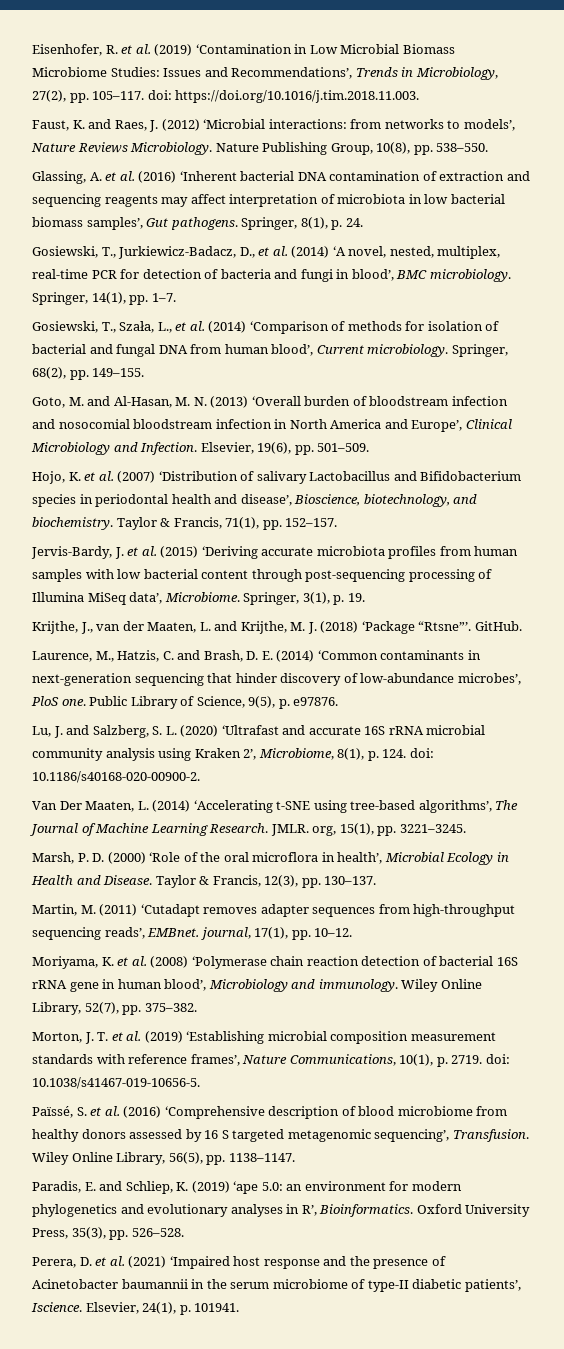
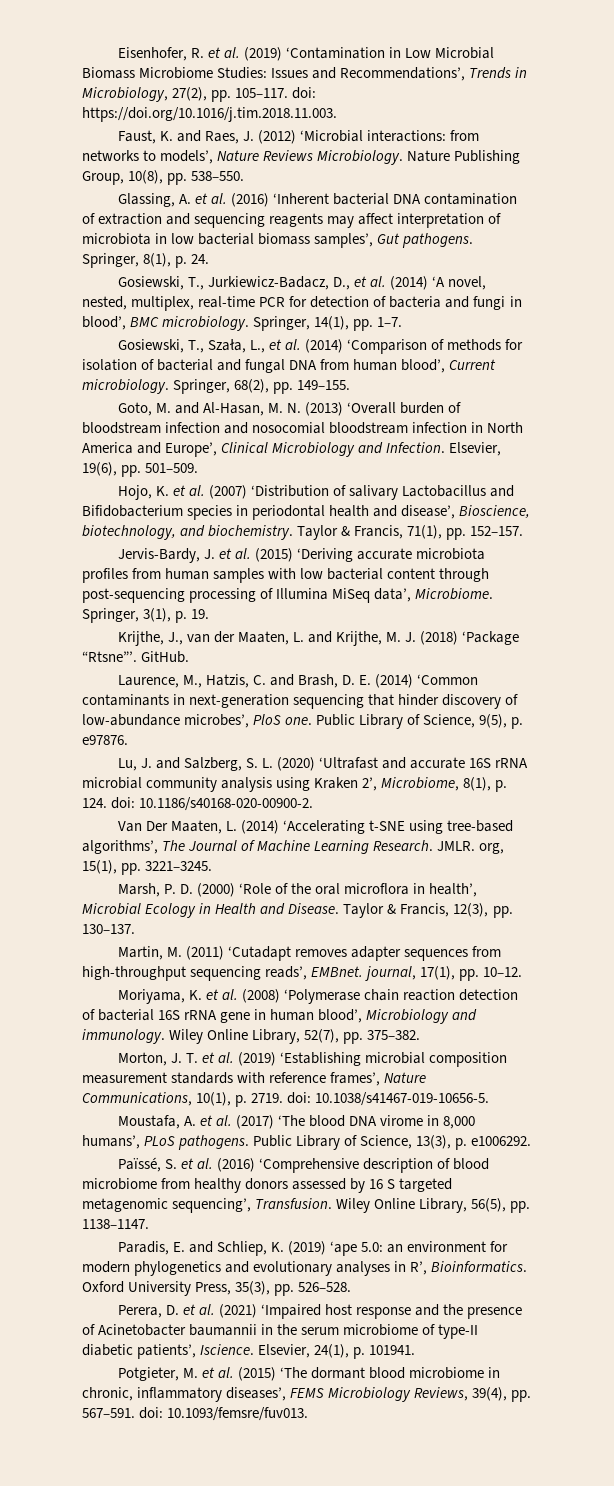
(200, 1083) none -> [117,1115,476,1129] [82,1135,532,1150] // Moustafa, A. et al. (2017) ‘The blood DNA virome in 8,000 humans’, PLoS pathogens. Public Library of Science, 13(3), p. e1006292.
(240, 1307) none -> [117,1367,501,1381] [82,1387,532,1402] [82,1407,309,1421] // Potgieter, M. et al. (2015) ‘The dormant blood microbiome in chronic, inflammatory diseases’, FEMS Microbiology Reviews, 39(4), pp. 567–591. doi: 10.1093/femsre/fuv013.

